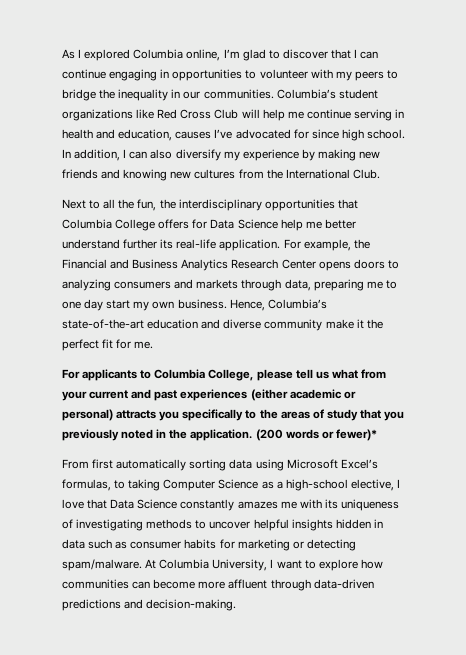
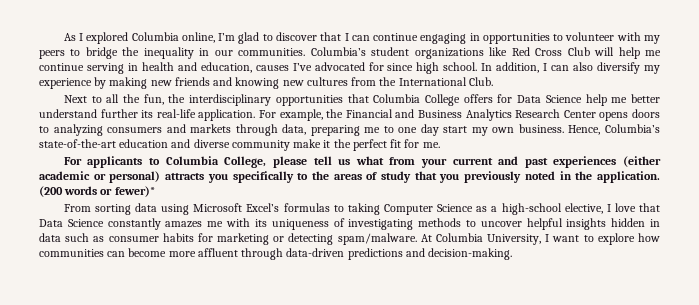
[92,459,187,471] first automatically -> (91, 208) none
[62,479,111,491] formulas, -> [283,203,330,212] formulas

